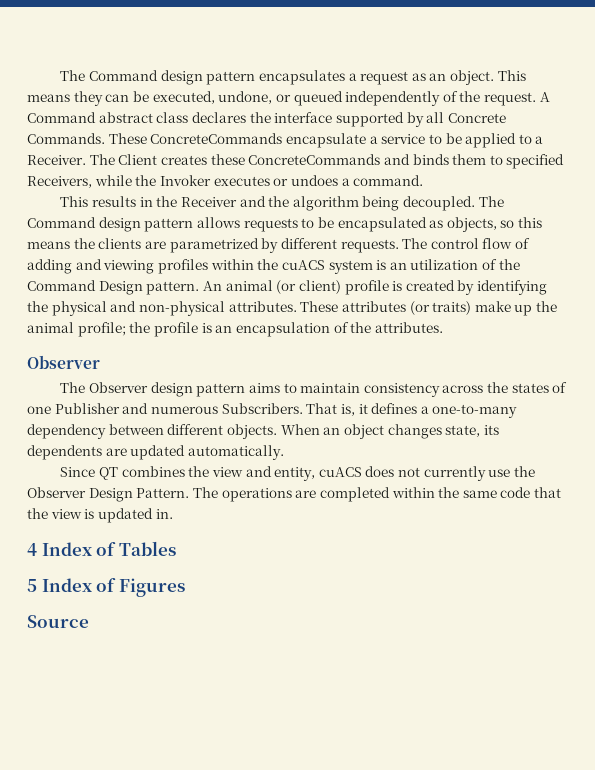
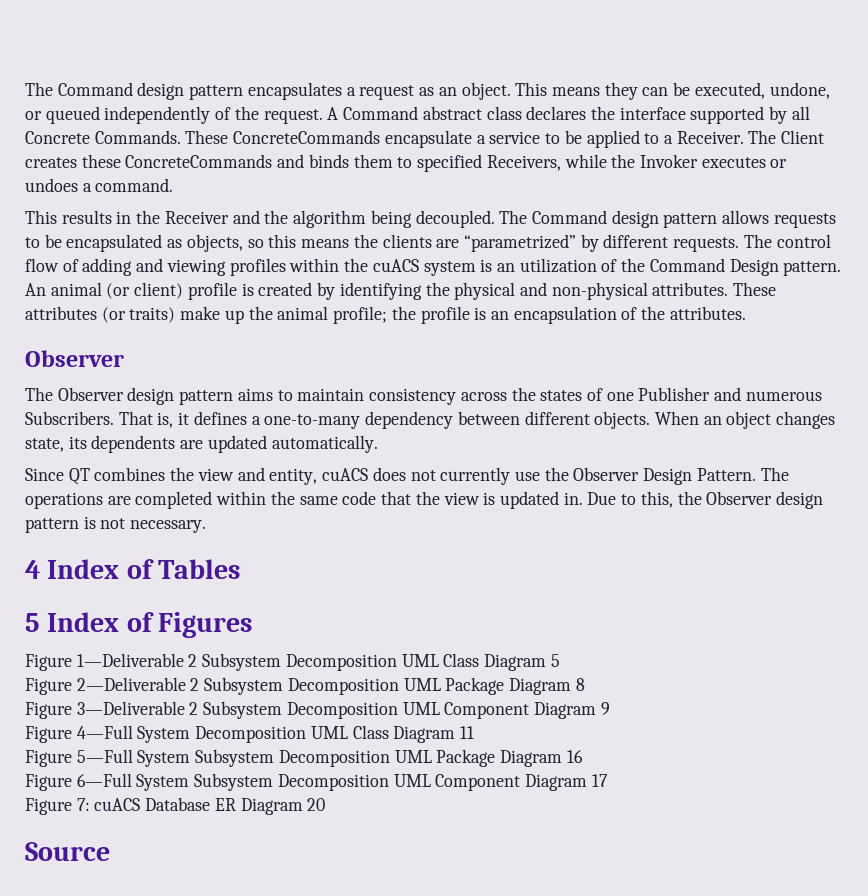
[169,238,259,253] parametrized -> [463,234,576,252] “parametrized”
(173, 514) none -> [587,491,824,509] [25,516,207,533] Due to this, the Observer design pattern is not necessary.
(185, 587) none -> [25,653,560,671] [25,677,585,695] [25,701,610,719] [25,725,475,743] [25,749,583,767] [25,773,608,791] [25,797,326,815] // Figure 1—Deliverable 2 Subsystem Decomposition UML Class Diagram 5 // Figure 2—Deliverable 2 Subsystem Decomposition UML Package Diagram 8 // Figure 3—Deliverable 2 Subsystem Decomposition UML Component Diagram 9 // Figure 4—Full System Decomposition UML Class Diagram 11 // Figure 5—Full System Subsystem Decomposition UML Package Diagram 16 // Figure 6—Full System Subsystem Decomposition UML Component Diagram 17 // Figure 7: cuACS Database ER Diagram 20

